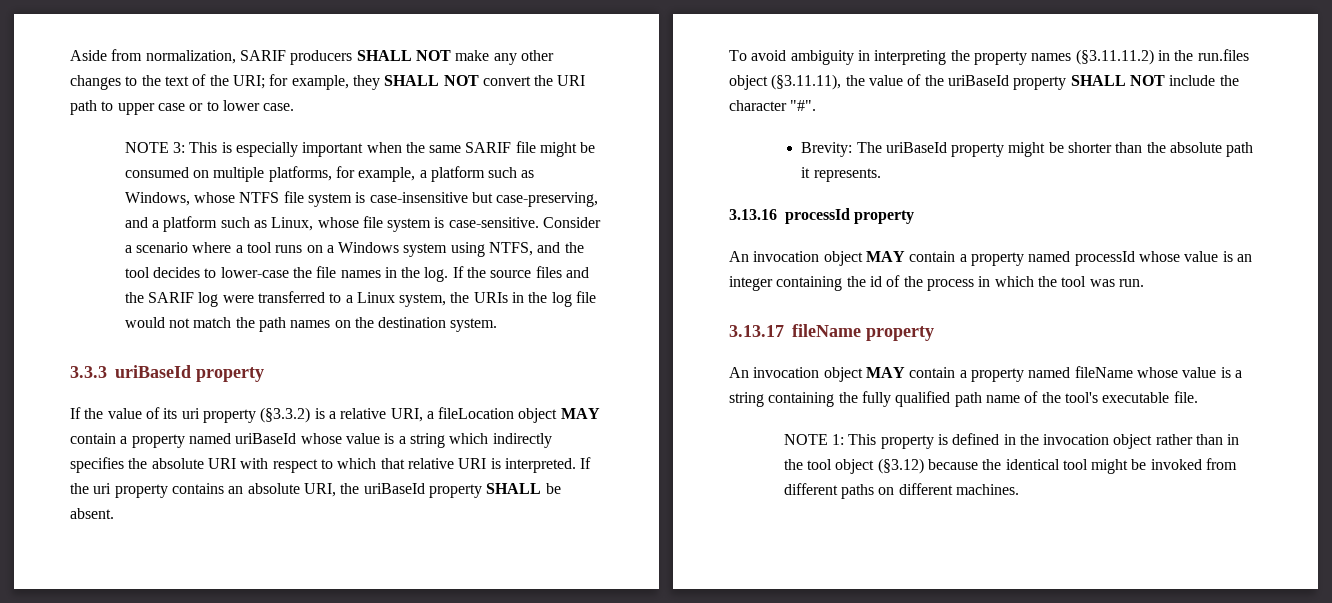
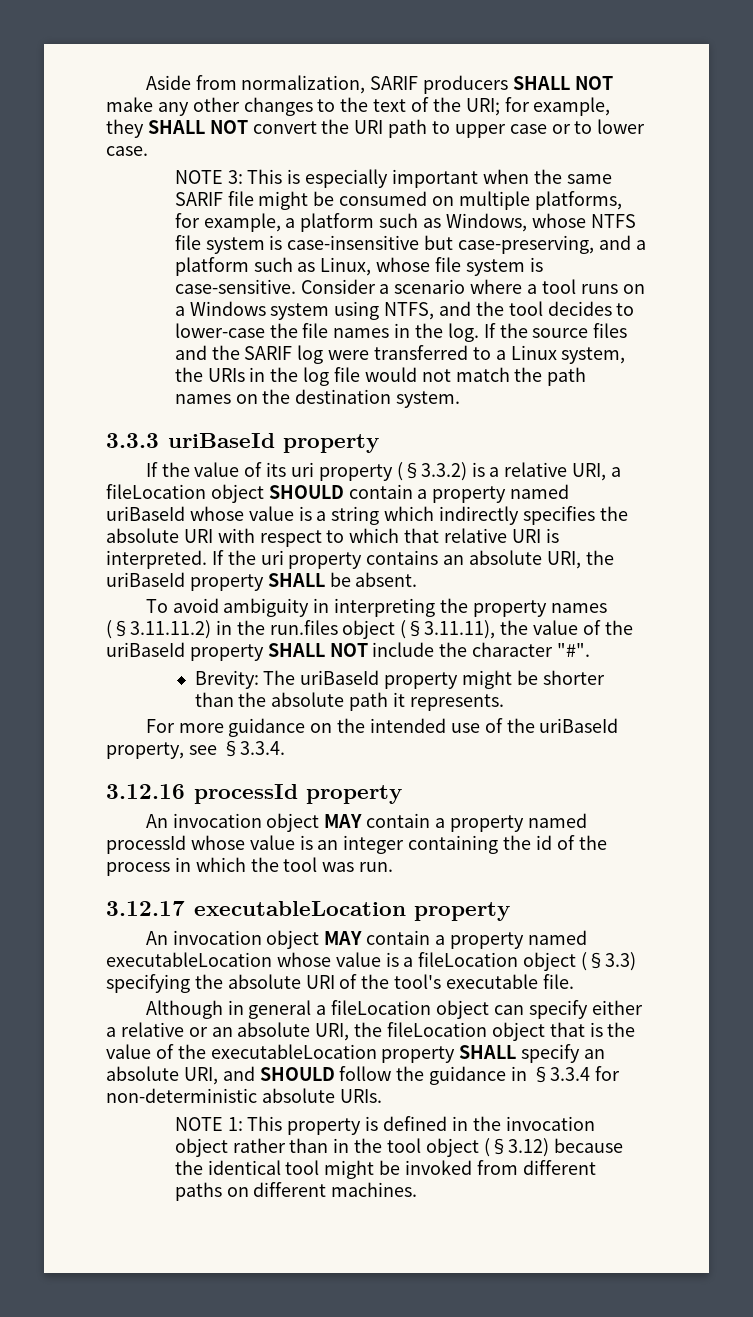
[560,408,600,419] MAY -> [268,485,344,499] SHOULD
[729,209,777,220] 3.13.16 -> [145,718,619,737] [106,740,285,759] [106,784,185,799] For more guidance on the intended use of the uriBaseId property, see §3.3.4. // 3.12.16
[729,324,934,341] [729,366,1242,382] [729,391,1020,407] 3.13.17 fileName property // An invocation object MAY contain a property named fileName whose value is a string containing the fully qualified path name -> [106,901,510,921] [145,930,587,949] [106,952,637,971] [106,974,335,993] 3.12.17 executableLocation property // An invocation object MAY contain a property named executableLocation whose value is a fileLocation object (§3.3) specifying the absolute URI
(1198, 397) none -> [145,1000,643,1019] [106,1022,636,1041] [106,1044,606,1063] [106,1066,620,1085] [106,1088,382,1103] // Although in general a fileLocation object can specify either a relative or an absolute URI, the fileLocation object that is the value of the executableLocation property SHALL specify an absolute URI, and SHOULD follow the guidance in §3.3.4 for non-deterministic absolute URIs.

